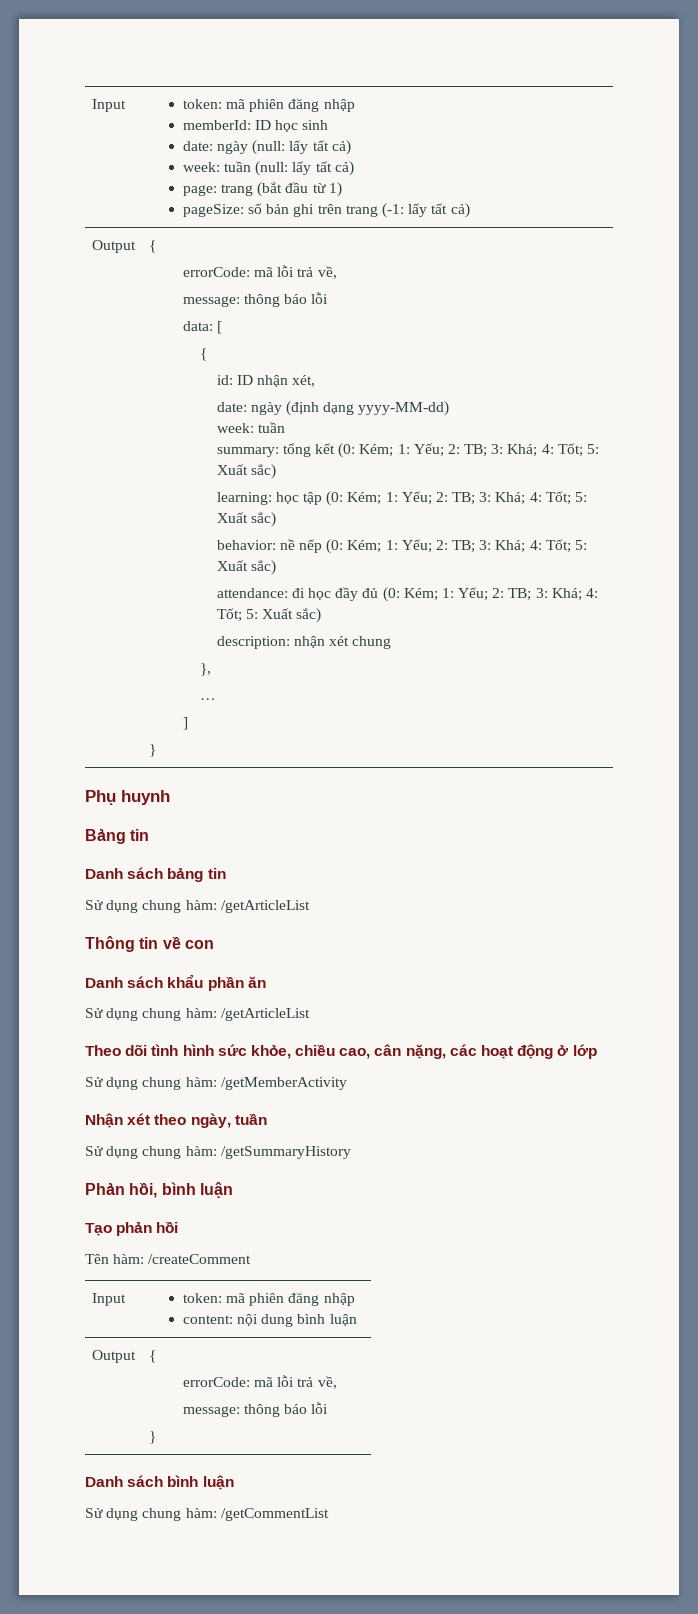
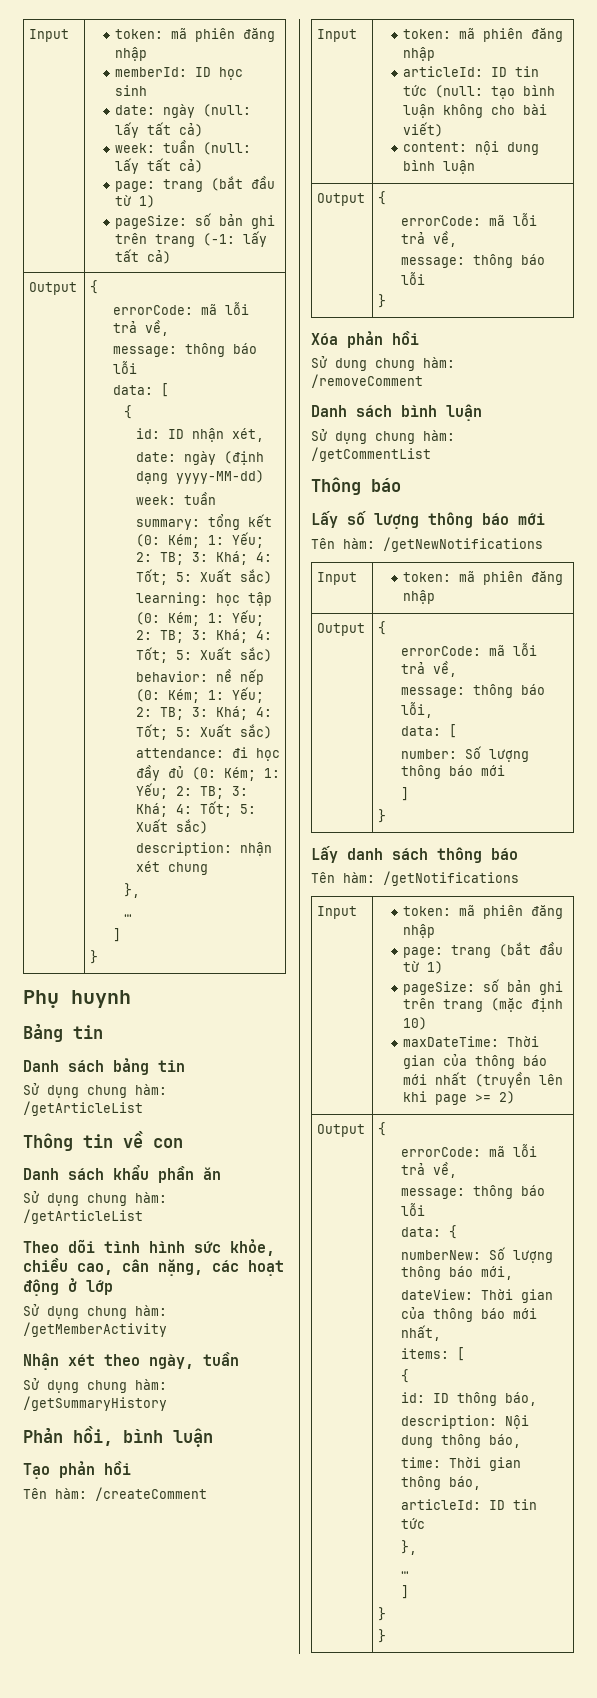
(355, 1299) none -> [403,66,540,77] [403,85,556,99] [403,104,548,118] [403,122,444,137] // articleId: ID tin tức (null: tạo bình luận không cho bài viết)
(156, 1437) none -> [311,331,419,348] [311,356,455,371] [311,374,423,388] // Xóa phản hồi // Sử dung chung hàm: /removeComment
(329, 1514) none -> [311,477,401,495] [311,511,545,529] [311,537,543,552] [317,572,358,585] [403,571,564,585] [403,590,436,604] [317,623,366,636] [378,621,387,635] [400,643,537,656] [400,661,457,677] [400,684,545,698] [400,702,433,718] [400,724,457,738] [400,746,529,762] [400,765,505,779] [400,787,409,801] [378,809,387,823] [311,846,518,863] [311,871,519,886] [317,906,358,919] [403,905,564,919] [403,924,436,938] [403,942,564,958] [403,961,444,974] [403,979,564,995] [403,998,564,1012] [403,1017,428,1030] [403,1036,540,1047] [403,1054,548,1069] [403,1072,564,1088] [403,1091,516,1105] [317,1124,366,1137] [378,1122,387,1136] [400,1144,537,1157] [400,1162,457,1178] [400,1185,545,1199] [400,1203,425,1216] [400,1225,457,1239] [400,1247,553,1263] [400,1266,513,1280] [400,1289,553,1303] [400,1307,537,1322] [400,1325,441,1341] [400,1347,465,1361] [400,1369,409,1383] [400,1392,537,1406] [400,1415,529,1429] [400,1434,521,1448] [400,1457,521,1471] [400,1476,481,1490] [400,1499,537,1510] [400,1518,425,1529] [400,1540,417,1555] [400,1571,409,1574] [400,1585,409,1599] [378,1607,387,1621] [378,1629,387,1643] // Thông báo // Lấy số lượng thông báo mới // Tên hàm: /getNewNotifications // Input | token: mã phiên đăng nhập // Output | { // errorCode: mã lỗi trả về, // message: thông báo lỗi, // data: [ // number: Số lượng thông báo mới // ] // } // Lấy danh sách thông báo // Tên hàm: /getNotifications // Input | token: mã phiên đăng nhập // page: trang (bắt đầu từ 1) // pageSize: số bản ghi trên trang (mặc định 10) // maxDateTime: Thời gian của thông báo mới nhất (truyền lên khi page >= 2) // Output | { // errorCode: mã lỗi trả về, // message: thông báo lỗi // data: { // numberNew: Số lượng thông báo mới, // dateView: Thời gian của thông báo mới nhất, // items: [ // { // id: ID thông báo, // description: Nội dung thông báo, // time: Thời gian thông báo, // articleId: ID tin tức // }, // … // ] // } // }

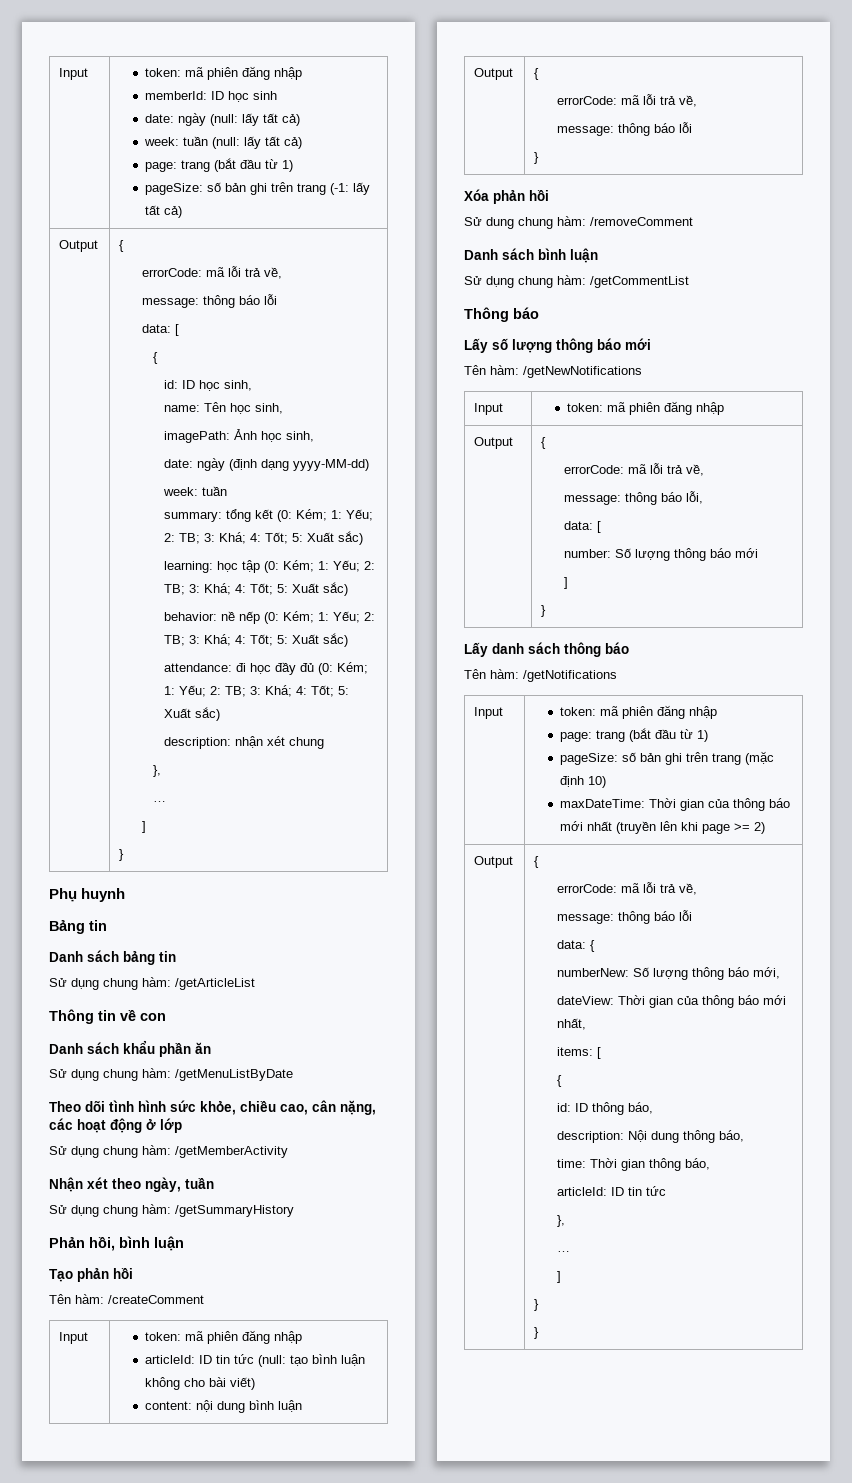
[191,428,264,442] nhận xét, -> [199,380,253,391] [164,402,284,414] [164,429,315,443] học sinh, // name: Tên học sinh, // imagePath: Ảnh học sinh,
[23,1209,143,1224] /getArticleList -> [175,1069,293,1081] /getMenuListByDate

